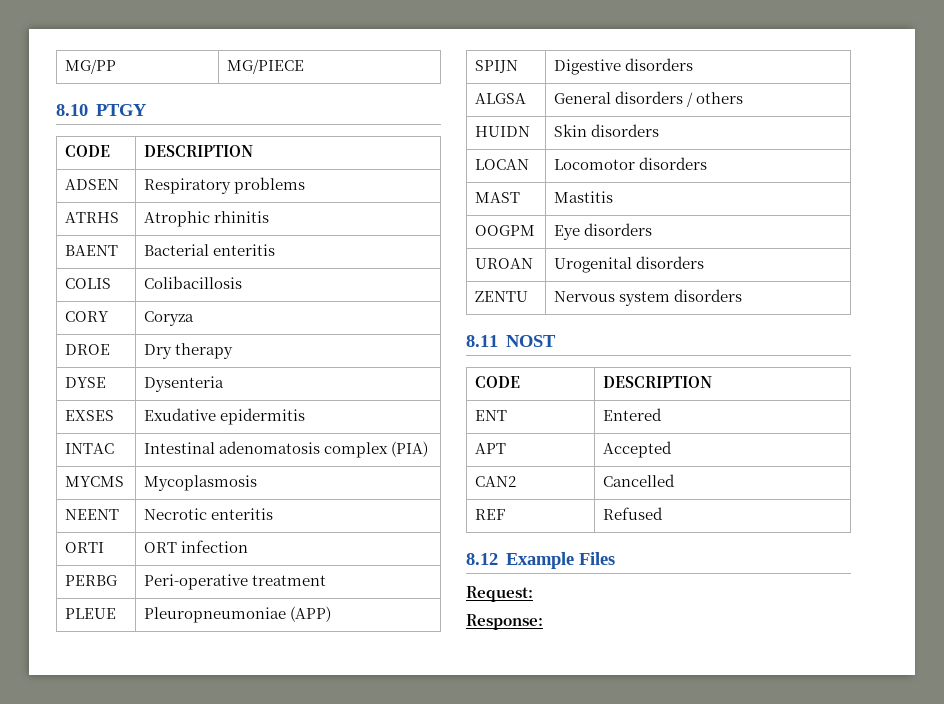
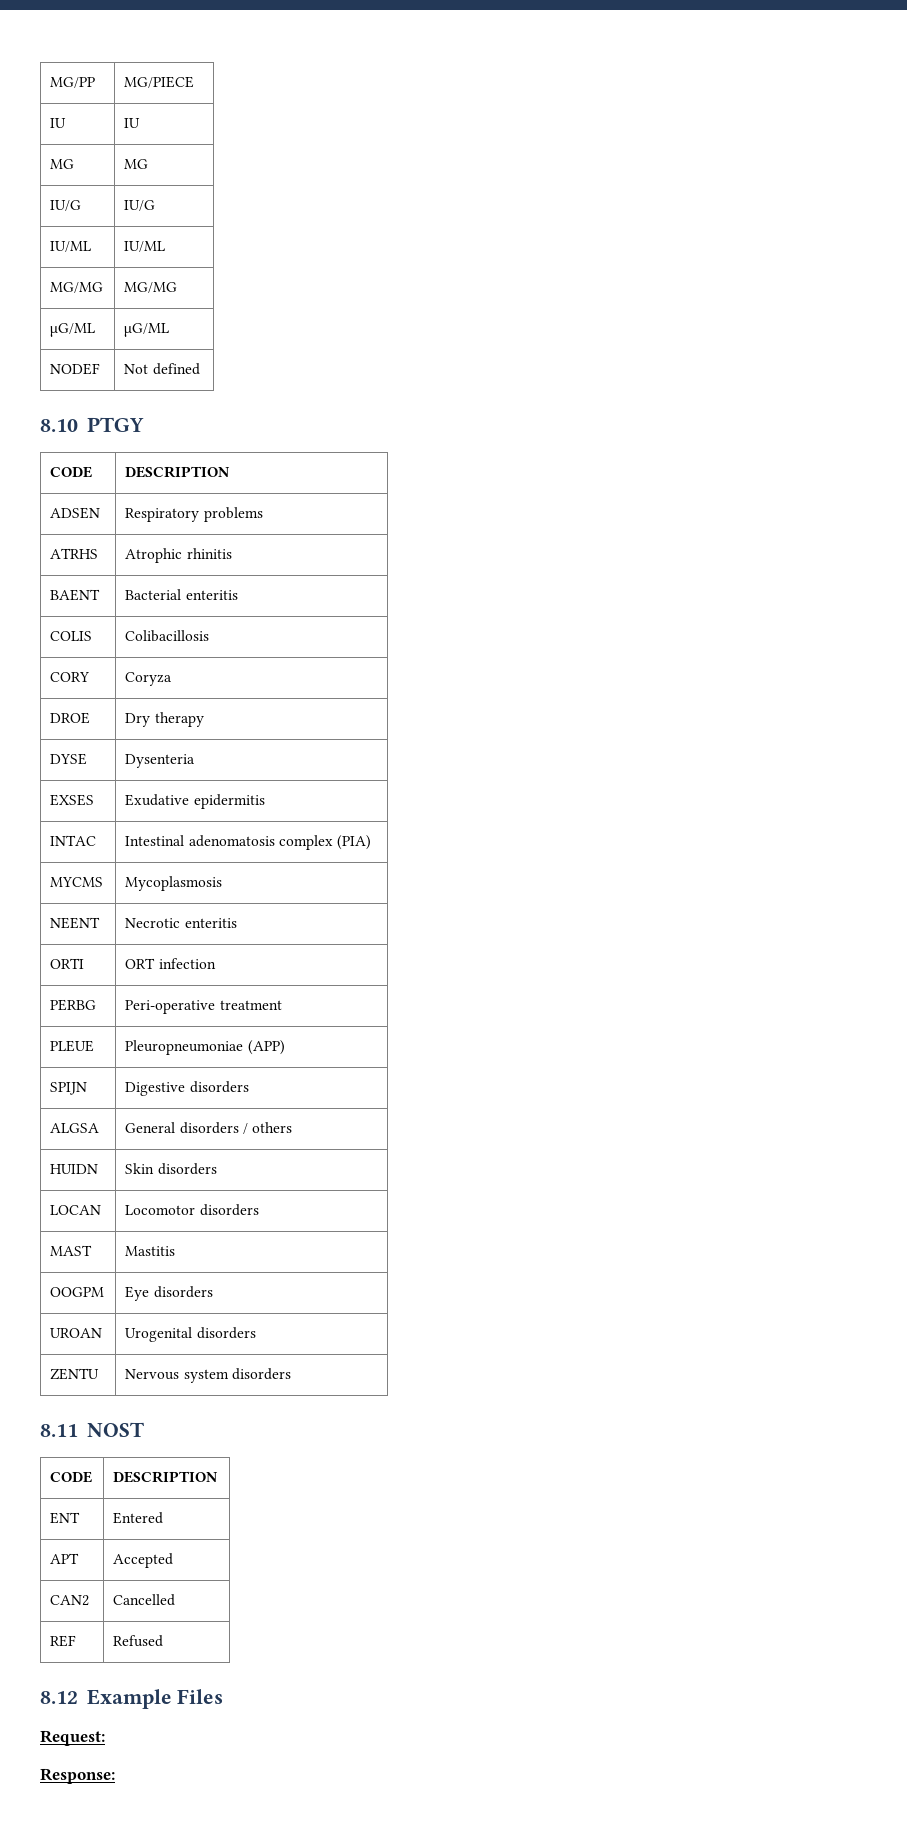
(305, 66) none -> [50,118,67,128] [124,118,141,128] [50,159,75,169] [124,159,149,169] [50,200,82,211] [124,200,156,211] [50,241,92,252] [124,241,166,252] [50,282,104,293] [124,282,178,293] [50,323,96,337] [124,323,170,337] [50,363,101,375] [124,363,200,375] // IU | IU // MG | MG // IU/G | IU/G // IU/ML | IU/ML // MG/MG | MG/MG // µG/ML | µG/ML // NODEF | Not defined

